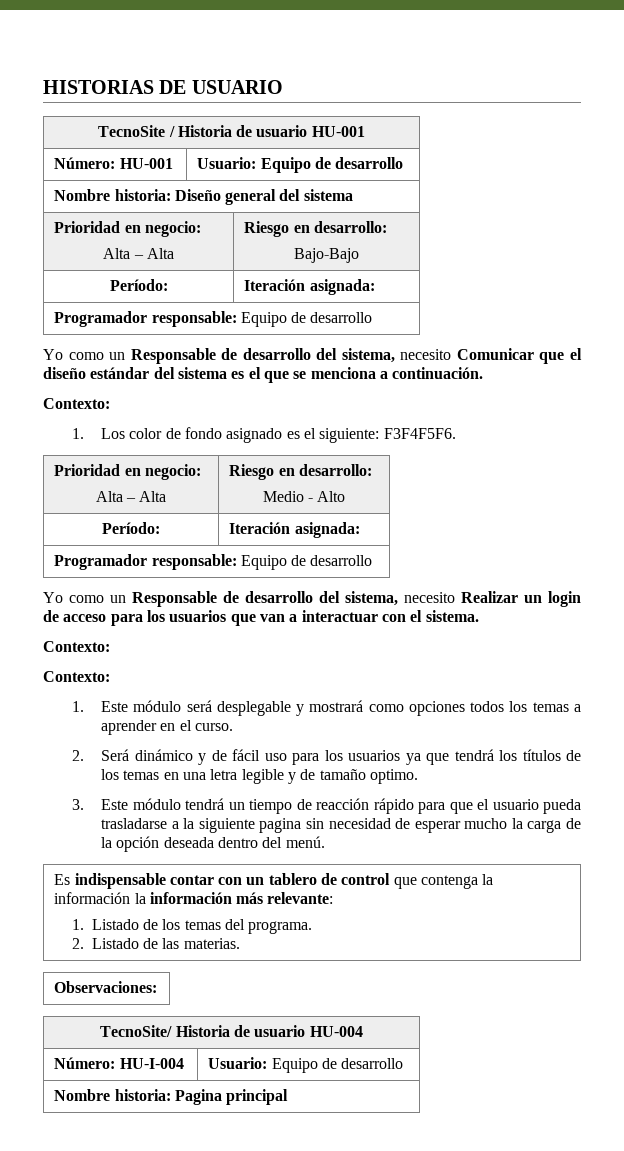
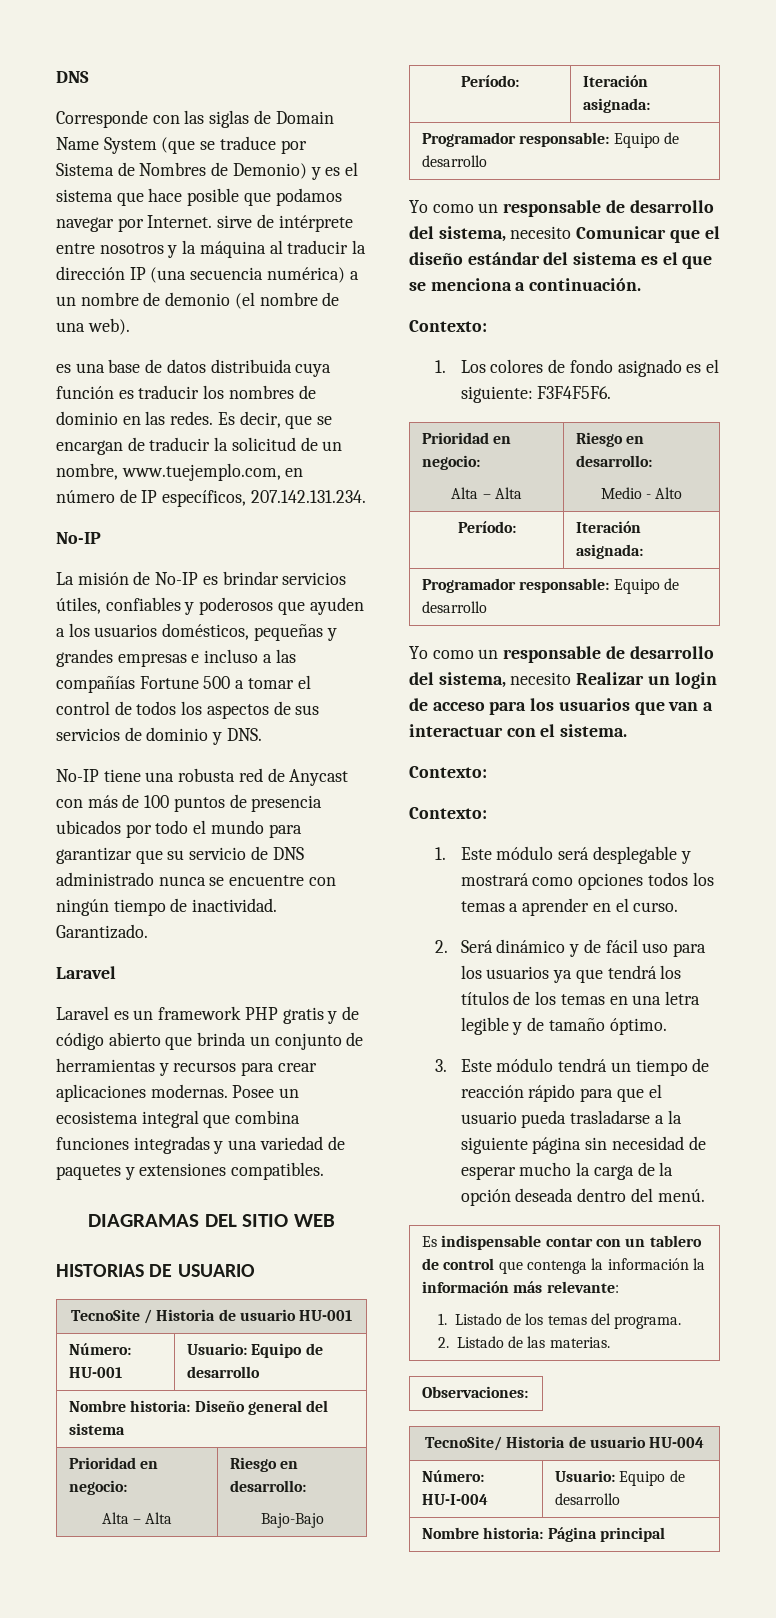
(43, 87) none -> [56,71,89,83] [56,110,334,128] [56,136,307,154] [56,162,359,180] [56,188,342,206] [56,214,353,232] [56,240,367,258] [56,266,359,283] [56,292,340,309] [56,318,130,335] [56,359,332,377] [56,385,316,399] [56,411,333,429] [56,437,343,455] [56,463,304,481] [56,489,366,507] [56,532,101,544] [56,571,347,585] [56,597,364,615] [56,623,337,641] [56,649,296,667] [56,675,311,693] [56,701,320,719] [56,727,262,745] [56,768,349,786] [56,794,323,812] [56,820,302,838] [56,846,304,864] [56,872,336,886] [56,898,278,916] [56,924,148,939] [56,966,116,979] [56,1006,360,1024] [56,1032,364,1050] [56,1058,317,1076] [56,1084,300,1102] [56,1110,301,1128] [56,1136,345,1154] [56,1162,325,1180] [87,1214,336,1227] DNS // Corresponde con las siglas de Domain Name System (que se traduce por Sistema de Nombres de Demonio) y es el sistema que hace posible que podamos navegar por Internet. sirve de intérprete entre nosotros y la máquina al traducir la dirección IP (una secuencia numérica) a un nombre de demonio (el nombre de una web). // es una base de datos distribuida cuya función es traducir los nombres de dominio en las redes. Es decir, que se encargan de traducir la solicitud de un nombre, www.tuejemplo.com, en número de IP específicos, 207.142.131.234. // No-IP // La misión de No-IP es brindar servicios útiles, confiables y poderosos que ayuden a los usuarios domésticos, pequeñas y grandes empresas e incluso a las compañías Fortune 500 a tomar el control de todos los aspectos de sus servicios de dominio y DNS. // No-IP tiene una robusta red de Anycast con más de 100 puntos de presencia ubicados por todo el mundo para garantizar que su servicio de DNS administrado nunca se encuentre con ningún tiempo de inactividad. Garantizado. // Laravel // Laravel es un framework PHP gratis y de código abierto que brinda un conjunto de herramientas y recursos para crear aplicaciones modernas. Posee un ecosistema integral que combina funciones integradas y una variedad de paquetes y extensiones compatibles. // DIAGRAMAS DEL SITIO WEB //
[130,348,216,364] Responsable -> [503,200,602,217] responsable
[129,428,163,439] color -> [490,359,544,373] colores
[132,591,217,607] Responsable -> [503,646,602,663] responsable
[370,769,419,784] optimo. -> [609,1018,667,1035] óptimo.
[259,818,302,833] pagina -> [532,1137,582,1154] página
[174,1089,222,1105] Pagina -> [547,1527,597,1542] Página

